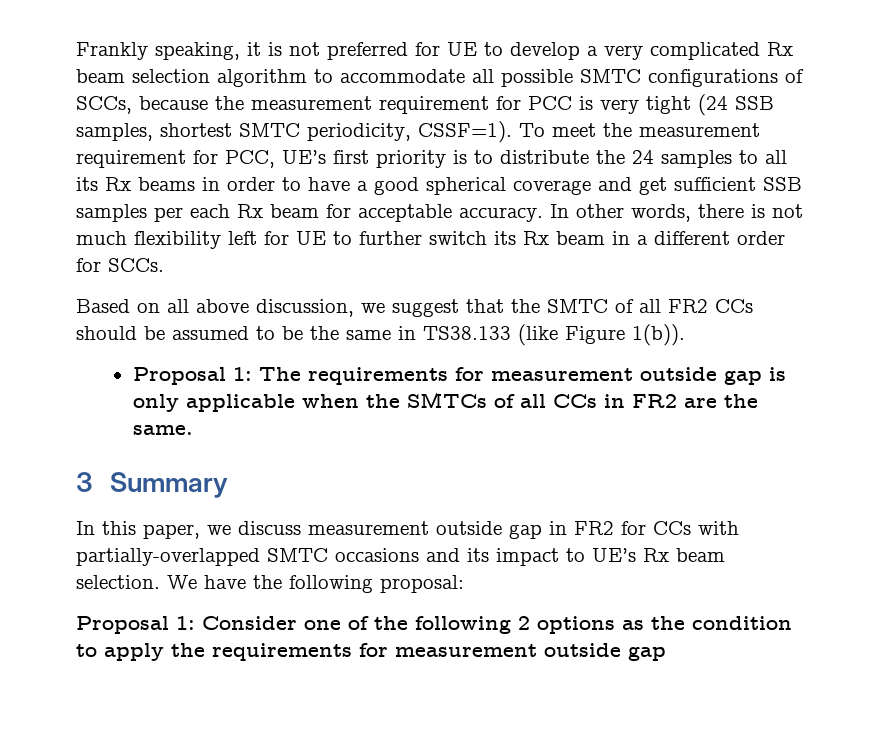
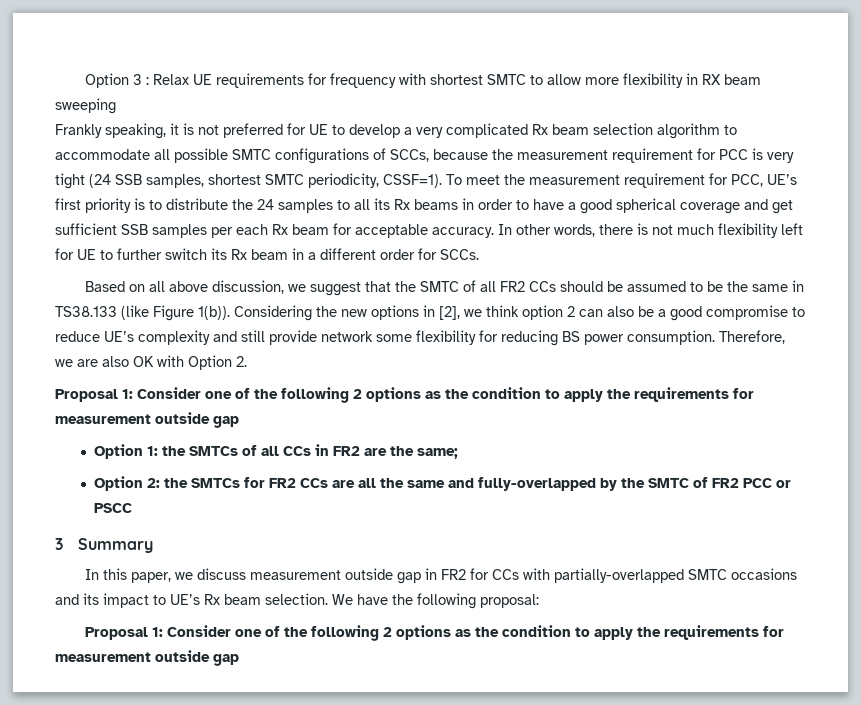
(76, 51) none -> [84,73,761,88] [55,98,116,114] Option 3 : Relax UE requirements for frequency with shortest SMTC to allow more flexibility in RX beam sweeping //
[132,367,786,385] [132,394,359,412] // Proposal 1: The requirements for measurement outside gap is only applicable when -> [234,305,805,321] [55,330,785,346] [55,355,247,370] [55,387,754,403] [55,412,239,428] [94,444,159,459] Considering the new options in [2], we think option 2 can also be a good compromise to reduce UE’s complexity and still provide network some flexibility for reducing BS power consumption. Therefore, we are also OK with Option 2. // Proposal 1: Consider one of the following 2 options as the condition to apply the requirements for measurement outside gap // Option 1:
[132,425,193,435] same. -> [417,448,459,459] [94,476,792,491] [94,503,133,513] same; // Option 2: the SMTCs for FR2 CCs are all the same and fully-overlapped by the SMTC of FR2 PCC or PSCC

